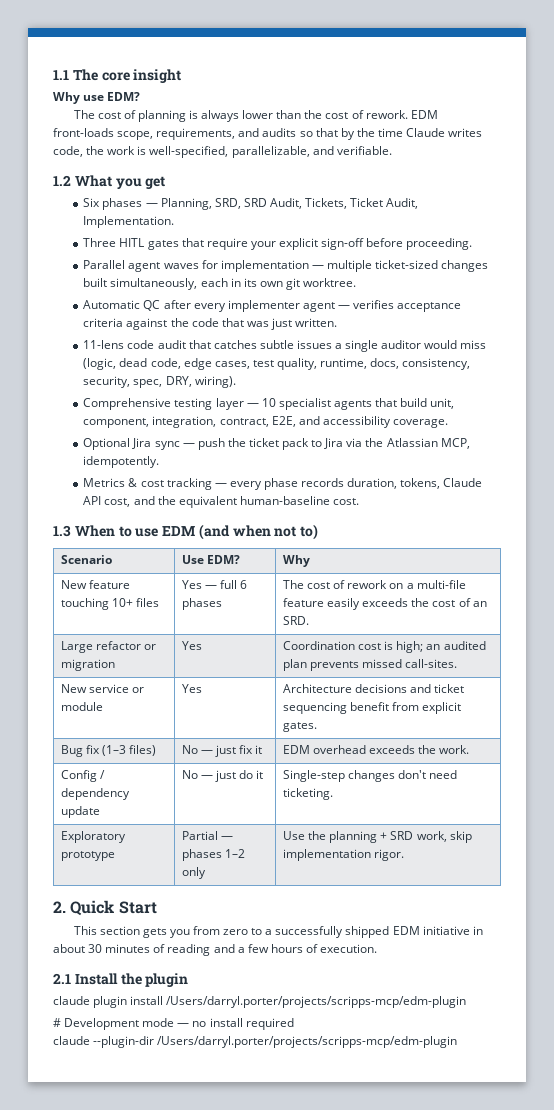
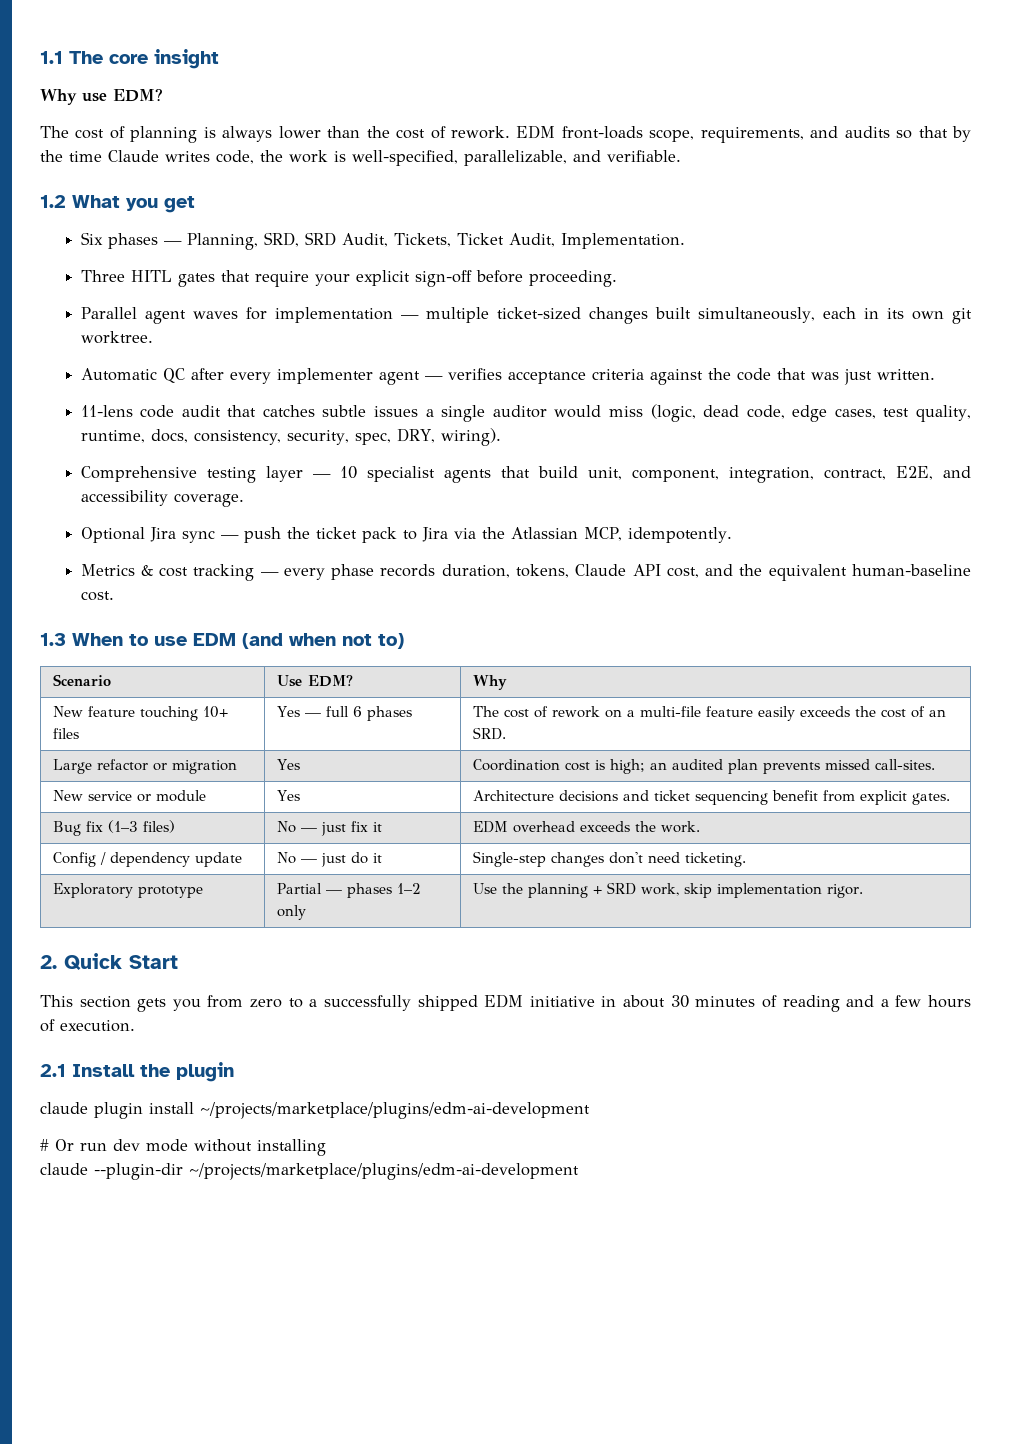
[166,996,467,1008] /Users/darryl.porter/projects/scripps-mcp/edm-plugin -> [200,1102,590,1119] ~/projects/marketplace/plugins/edm-ai-development
[64,1018,294,1030] Development mode — no install required -> [55,1139,326,1156] Or run dev mode without installing
[157,1036,458,1048] /Users/darryl.porter/projects/scripps-mcp/edm-plugin -> [189,1163,579,1180] ~/projects/marketplace/plugins/edm-ai-development

